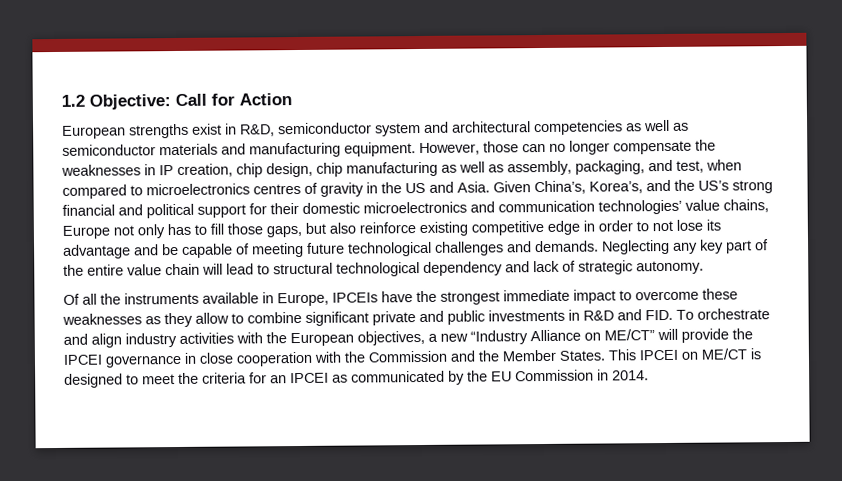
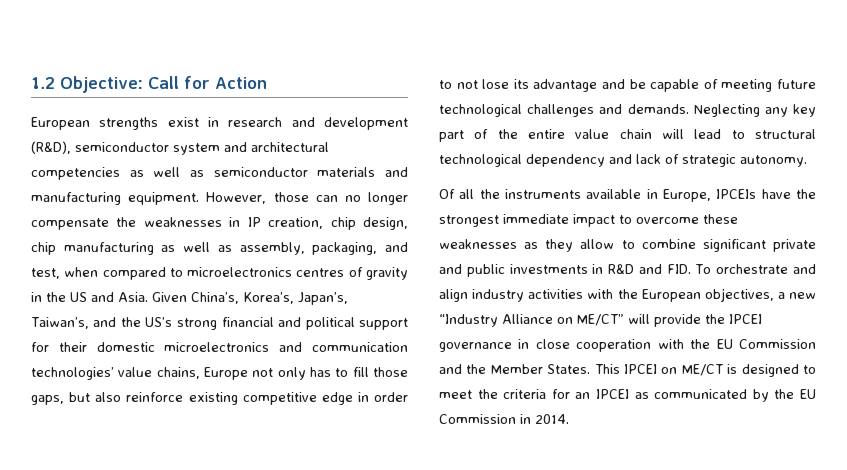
[240,124,275,137] R&D, -> [228,117,408,130] [31,141,71,154] research and development (R&D),
(643, 187) none -> [298,292,348,305] [31,317,89,329] Japan’s, Taiwan’s,
(365, 357) none -> [716,339,733,349] EU

